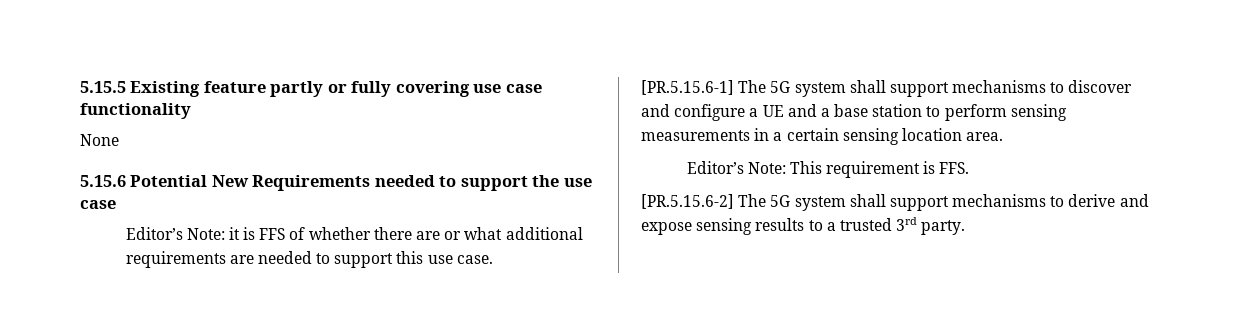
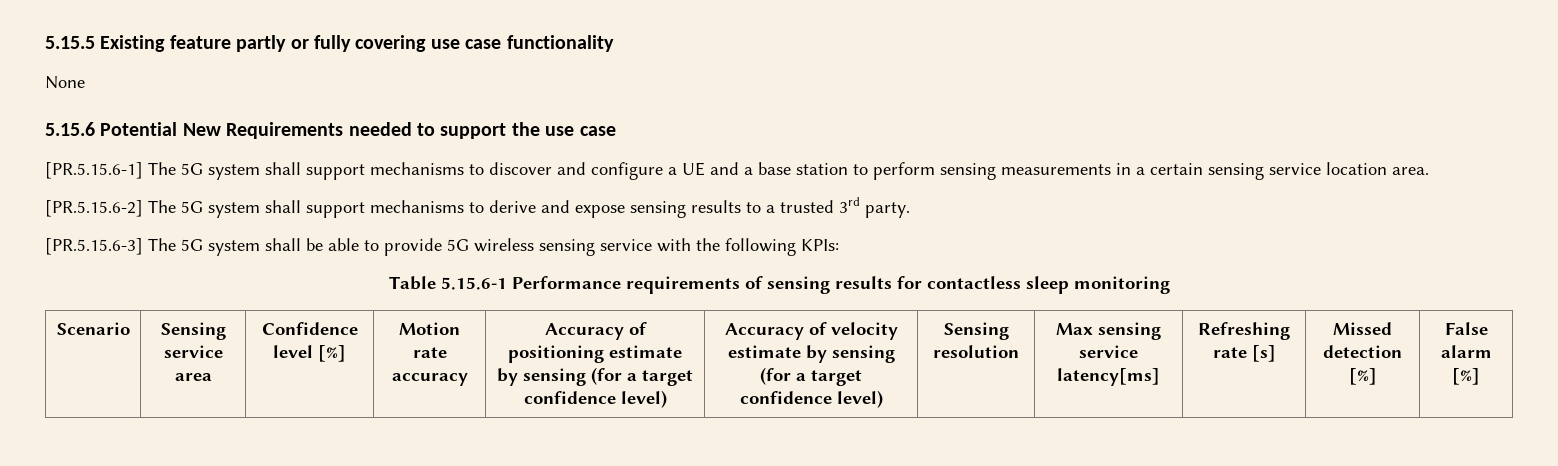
[125,227,583,240] [125,251,493,268] // Editor’s Note: it is FFS of whether there are or what additional requirements are needed to support this use case. -> (616, 131) none
(899, 136) none -> [1269,163,1321,175] service
[686,161,970,178] // Editor’s Note: This requirement is FFS. -> (1429, 171) none
(966, 227) none -> [45,238,839,256] [388,276,1170,294] [56,322,130,335] [160,322,226,340] [163,345,223,358] [174,373,212,381] [261,322,358,335] [273,345,346,362] [399,322,460,335] [412,347,447,358] [391,373,468,386] [544,322,647,340] [508,345,682,363] [497,367,693,386] [523,390,667,408] [724,322,898,340] [727,345,895,363] [760,367,862,386] [739,390,883,408] [943,322,1009,340] [933,345,1019,358] [1056,322,1161,340] [1079,345,1138,358] [1057,368,1160,386] [1198,322,1290,340] [1212,345,1276,362] [1333,322,1392,335] [1323,345,1402,358] [1348,368,1377,385] [1444,322,1488,335] [1440,345,1492,358] [1452,368,1480,385] // [PR.5.15.6-3] The 5G system shall be able to provide 5G wireless sensing service with the following KPIs: // Table 5.15.6-1 Performance requirements of sensing results for contactless sleep monitoring // Scenario | Sensing service area | Confidence level [%] | Motion rate accuracy | Accuracy of positioning estimate by sensing (for a target confidence level) | Accuracy of velocity estimate by sensing (for a target confidence level) | Sensing resolution | Max sensing service latency[ms] | Refreshing rate [s] | Missed detection [%] | False alarm [%]

